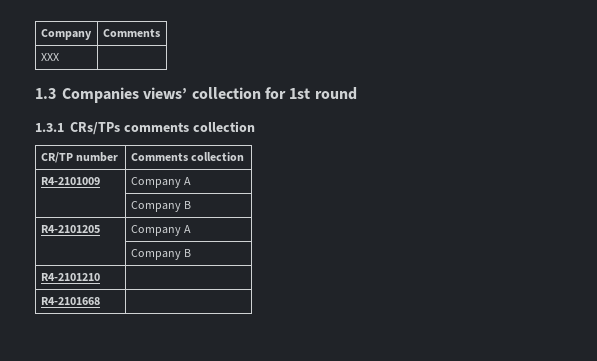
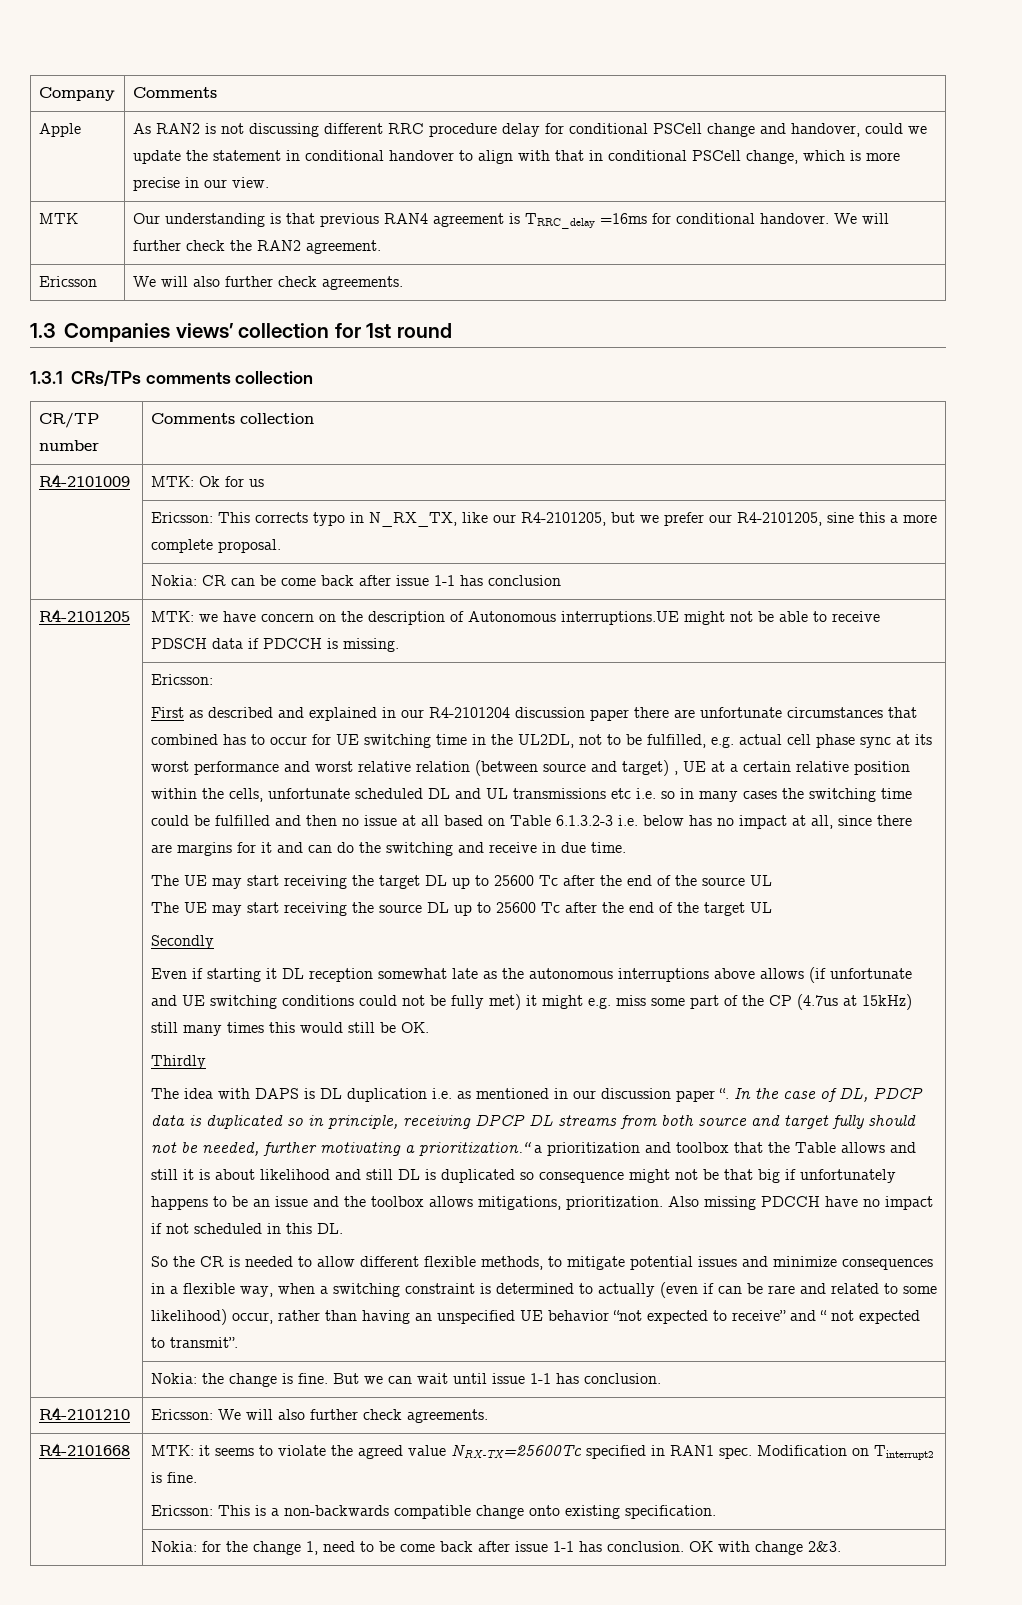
[40,53,59,61] XXX | -> [38,123,81,137] [132,123,927,137] [132,150,900,164] [132,177,269,191] [38,213,78,224] [132,213,889,229] [132,240,381,254] [38,276,97,287] [132,276,403,290] Apple | As RAN2 is not discussing different RRC procedure delay for conditional PSCell change and handover, could we update the statement in conditional handover to align with that in conditional PSCell change, which is more precise in our view. // MTK | Our understanding is that previous RAN4 agreement is TRRC_delay =16ms for conditional handover. We will further check the RAN2 agreement. // Ericsson | We will also further check agreements.
[130,177,191,188] [130,201,191,212] [40,225,100,233] [130,225,191,236] [130,249,191,260] [40,273,100,281] [40,297,100,305] Company A // | Company B // R4-2101205 | Company A // | Company B // R4-2101210 | // R4-2101668 | -> [150,476,264,487] [150,512,937,527] [150,539,281,553] [150,575,561,586] [38,609,130,622] [150,611,880,625] [150,638,399,652] [150,674,213,685] [150,707,917,721] [150,734,932,748] [150,760,910,776] [150,788,912,802] [150,815,912,829] [150,842,626,856] [150,875,772,889] [150,902,772,916] [150,935,214,949] [150,967,912,983] [150,994,912,1010] [150,1022,429,1036] [150,1055,206,1069] [150,1087,923,1102] [150,1114,916,1129] [150,1142,916,1156] [150,1169,896,1183] [150,1196,933,1210] [150,1223,343,1234] [150,1256,933,1270] [150,1282,937,1298] [150,1309,920,1325] [150,1337,238,1348] [150,1373,661,1387] [38,1407,130,1420] [150,1409,488,1423] [38,1443,130,1456] [150,1444,934,1460] [150,1472,197,1483] [150,1505,716,1519] [150,1541,841,1555] MTK: Ok for us // | Ericsson: This corrects typo in N_RX_TX, like our R4-2101205, but we prefer our R4-2101205, sine this a more complete proposal. // | Nokia: CR can be come back after issue 1-1 has conclusion // R4-2101205 | MTK: we have concern on the description of Autonomous interruptions.UE might not be able to receive PDSCH data if PDCCH is missing. // | Ericsson: // First as described and explained in our R4-2101204 discussion paper there are unfortunate circumstances that combined has to occur for UE switching time in the UL2DL, not to be fulfilled, e.g. actual cell phase sync at its worst performance and worst relative relation (between source and target) , UE at a certain relative position within the cells, unfortunate scheduled DL and UL transmissions etc i.e. so in many cases the switching time could be fulfilled and then no issue at all based on Table 6.1.3.2-3 i.e. below has no impact at all, since there are margins for it and can do the switching and receive in due time. // The UE may start receiving the target DL up to 25600 Tc after the end of the source UL // The UE may start receiving the source DL up to 25600 Tc after the end of the target UL // Secondly // Even if starting it DL reception somewhat late as the autonomous interruptions above allows (if unfortunate and UE switching conditions could not be fully met) it might e.g. miss some part of the CP (4.7us at 15kHz) still many times this would still be OK. // Thirdly // The idea with DAPS is DL duplication i.e. as mentioned in our discussion paper “. In the case of DL, PDCP data is duplicated so in principle, receiving DPCP DL streams from both source and target fully should not be needed, further motivating a prioritization.“ a prioritization and toolbox that the Table allows and still it is about likelihood and still DL is duplicated so consequence might not be that big if unfortunately happens to be an issue and the toolbox allows mitigations, prioritization. Also missing PDCCH have no impact if not scheduled in this DL. // So the CR is needed to allow different flexible methods, to mitigate potential issues and minimize consequences in a flexible way, when a switching constraint is determined to actually (even if can be rare and related to some likelihood) occur, rather than having an unspecified UE behavior “not expected to receive” and “ not expected to transmit”. // | Nokia: the change is fine. But we can wait until issue 1-1 has conclusion. // R4-2101210 | Ericsson: We will also further check agreements. // R4-2101668 | MTK: it seems to violate the agreed value NRX-TX=25600Tc specified in RAN1 spec. Modification on Tinterrupt2 is fine. // Ericsson: This is a non-backwards compatible change onto existing specification. // | Nokia: for the change 1, need to be come back after issue 1-1 has conclusion. OK with change 2&3.

